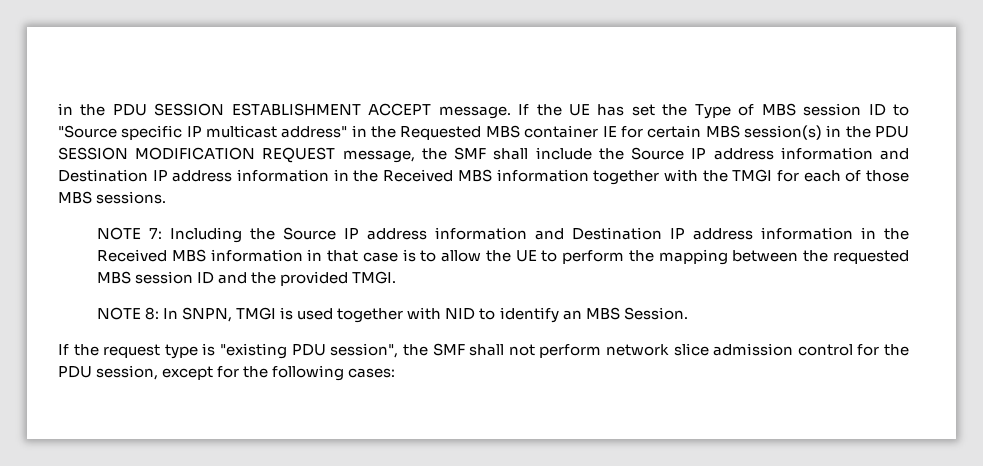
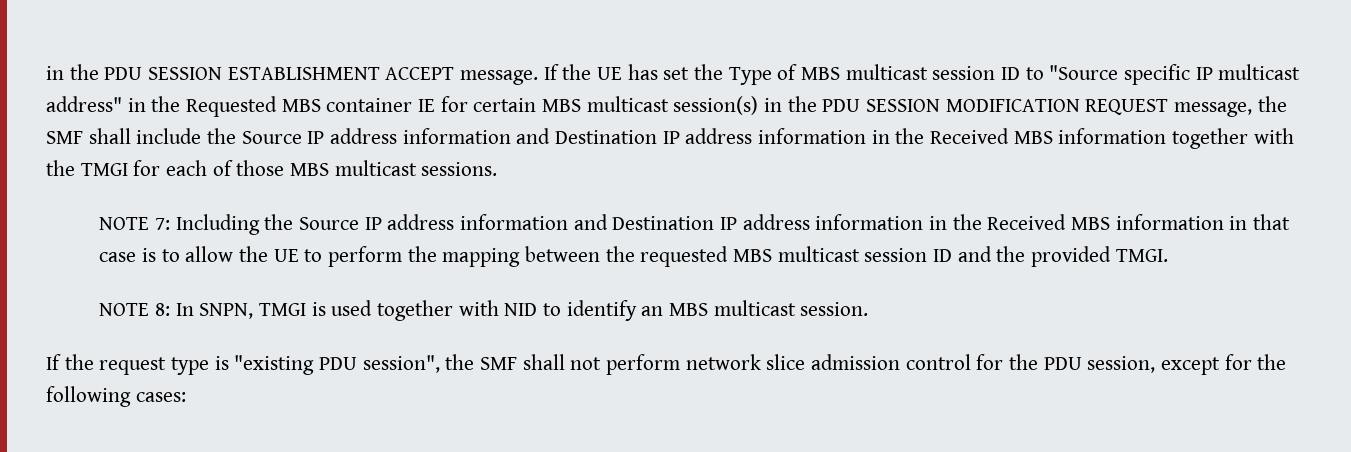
(796, 109) none -> [845,64,928,80] multicast
(740, 131) none -> [586,96,669,112] multicast
(92, 197) none -> [334,160,417,176] multicast
(131, 277) none -> [777,246,860,262] multicast
[623,307,688,320] Session. -> [713,300,869,316] multicast session.

